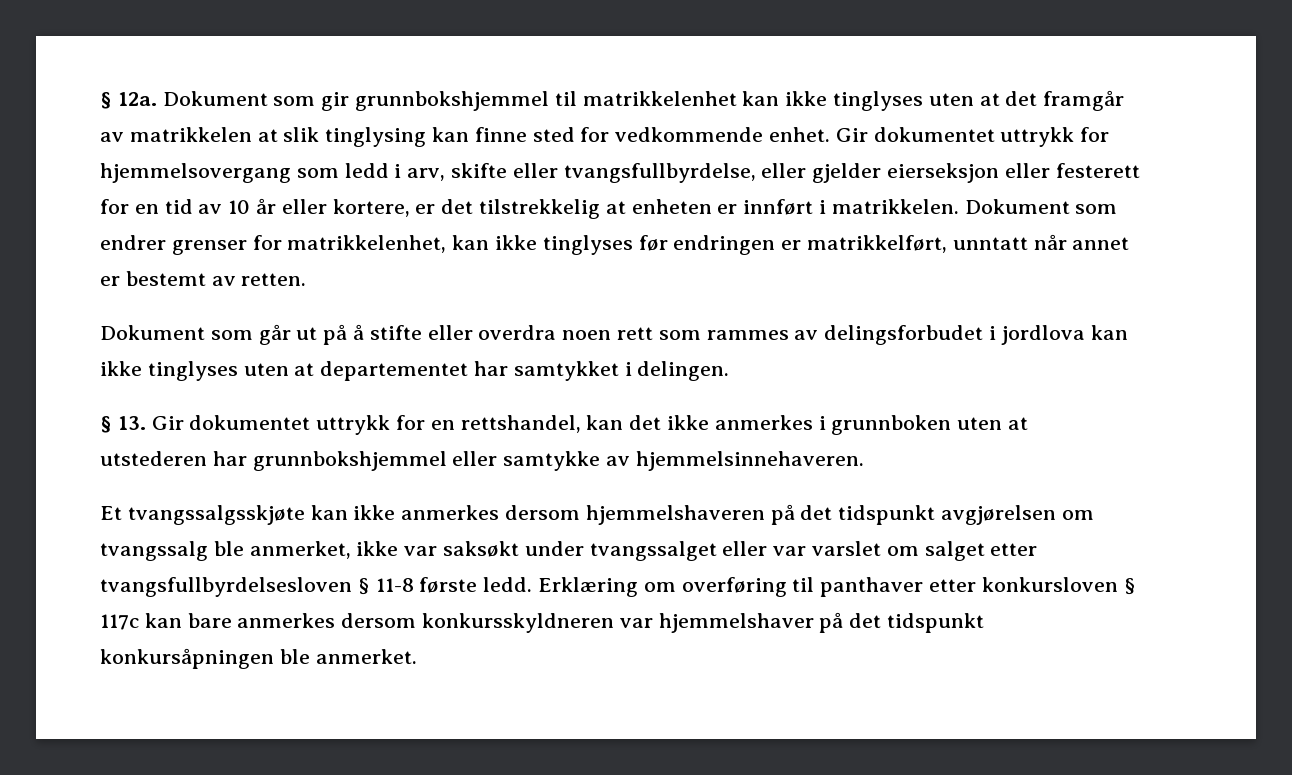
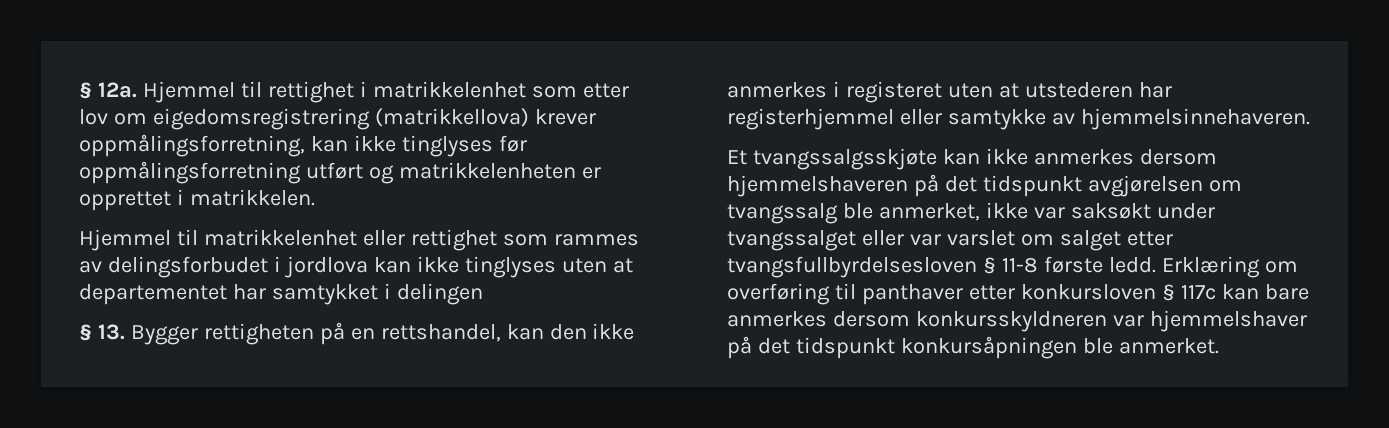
[162,90,1125,111] [100,127,1110,147] [100,163,1140,183] [100,198,1118,219] [100,234,1130,255] [100,271,307,286] [100,324,654,345] Dokument som gir grunnbokshjemmel til matrikkelenhet kan ikke tinglyses uten at det framgår av matrikkelen at slik tinglysing kan finne sted for vedkommende enhet. Gir dokumentet uttrykk for hjemmelsovergang som ledd i arv, skifte eller tvangsfullbyrdelse, eller gjelder eierseksjon eller festerett for en tid av 10 år eller kortere, er det tilstrekkelig at enheten er innført i matrikkelen. Dokument som endrer grenser for matrikkelenhet, kan ikke tinglyses før endringen er matrikkelført, unntatt når annet er bestemt av retten. // Dokument som går ut på å stifte eller overdra noen rett -> [142,81,629,103] [79,108,596,130] [79,134,527,157] [79,161,601,184] [79,189,315,211] [79,229,497,251] Hjemmel til rettighet i matrikkelenhet som etter lov om eigedomsregistrering (matrikkellova) krever oppmålingsforretning, kan ikke tinglyses før oppmålingsforretning utført og matrikkelenheten er opprettet i matrikkelen. // Hjemmel til matrikkelenhet eller rettighet
[637,361,730,381] delingen. -> [396,283,483,305] delingen
[151,415,426,435] Gir dokumentet uttrykk for -> [130,322,345,345] Bygger rettigheten på
[629,415,662,430] det -> [549,324,587,340] den
[831,415,952,435] grunnboken -> [845,81,942,103] registeret
[252,451,447,471] grunnbokshjemmel -> [727,108,894,130] registerhjemmel

